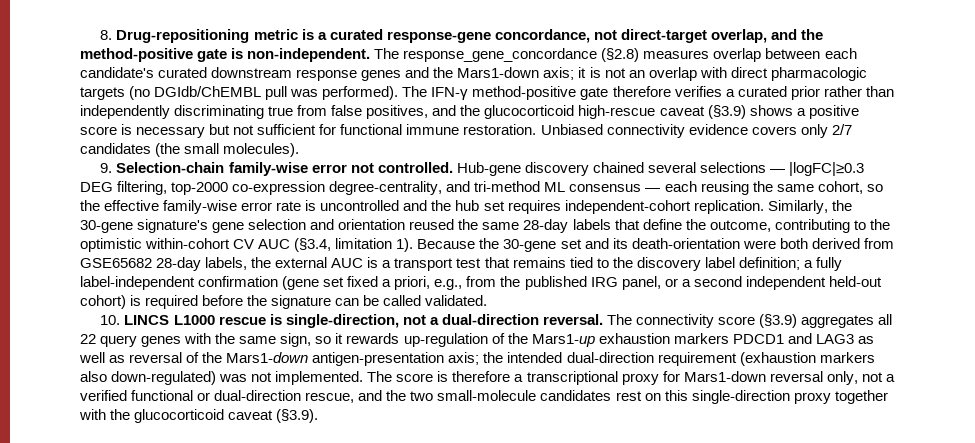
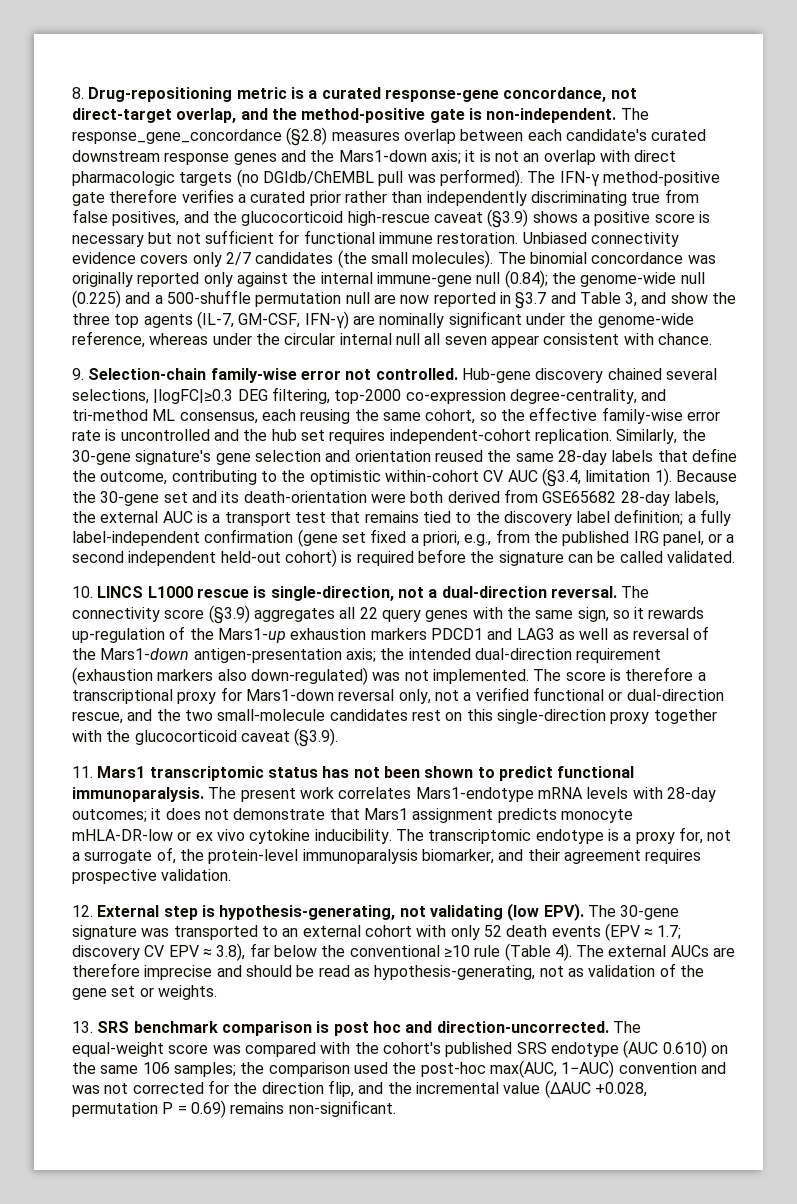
(300, 150) none -> [497,252,716,264] [72,270,705,288] [72,290,737,309] [72,311,694,329] [72,331,712,348] The binomial concordance was originally reported only against the internal immune-gene null (0.84); the genome-wide null (0.225) and a 500-shuffle permutation null are now reported in §3.7 and Table 3, and show the three top agents (IL-7, GM-CSF, IFN-γ) are nominally significant under the genome-wide reference, whereas under the circular internal null all seven appear consistent with chance.
[699,162,785,173] selections — -> [72,389,149,404] selections,
[569,184,661,192] consensus — -> [179,412,258,424] consensus,
(319, 416) none -> [72,766,635,781] [72,787,716,802] [72,808,633,823] [72,827,732,844] [72,847,702,864] [72,869,232,884] [72,903,680,921] [72,923,682,941] [72,943,736,961] [72,963,704,980] [72,985,217,1000] [72,1021,641,1036] [72,1040,728,1058] [72,1060,726,1078] [72,1080,647,1098] [72,1100,396,1118] // 11. Mars1 transcriptomic status has not been shown to predict functional immunoparalysis. The present work correlates Mars1-endotype mRNA levels with 28-day outcomes; it does not demonstrate that Mars1 assignment predicts monocyte mHLA-DR-low or ex vivo cytokine inducibility. The transcriptomic endotype is a proxy for, not a surrogate of, the protein-level immunoparalysis biomarker, and their agreement requires prospective validation. // 12. External step is hypothesis-generating, not validating (low EPV). The 30-gene signature was transported to an external cohort with only 52 death events (EPV ≈ 1.7; discovery CV EPV ≈ 3.8), far below the conventional ≥10 rule (Table 4). The external AUCs are therefore imprecise and should be read as hypothesis-generating, not as validation of the gene set or weights. // 13. SRS benchmark comparison is post hoc and direction-uncorrected. The equal-weight score was compared with the cohort's published SRS endotype (AUC 0.610) on the same 106 samples; the comparison used the post-hoc max(AUC, 1−AUC) convention and was not corrected for the direction flip, and the incremental value (ΔAUC +0.028, permutation P = 0.69) remains non-significant.

